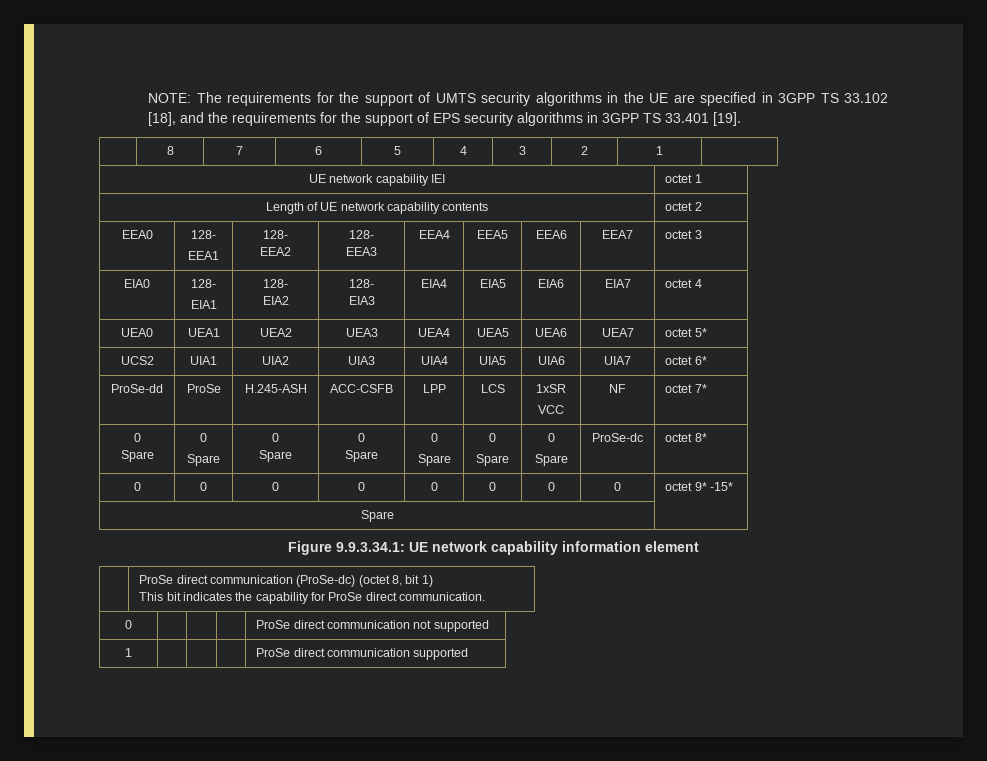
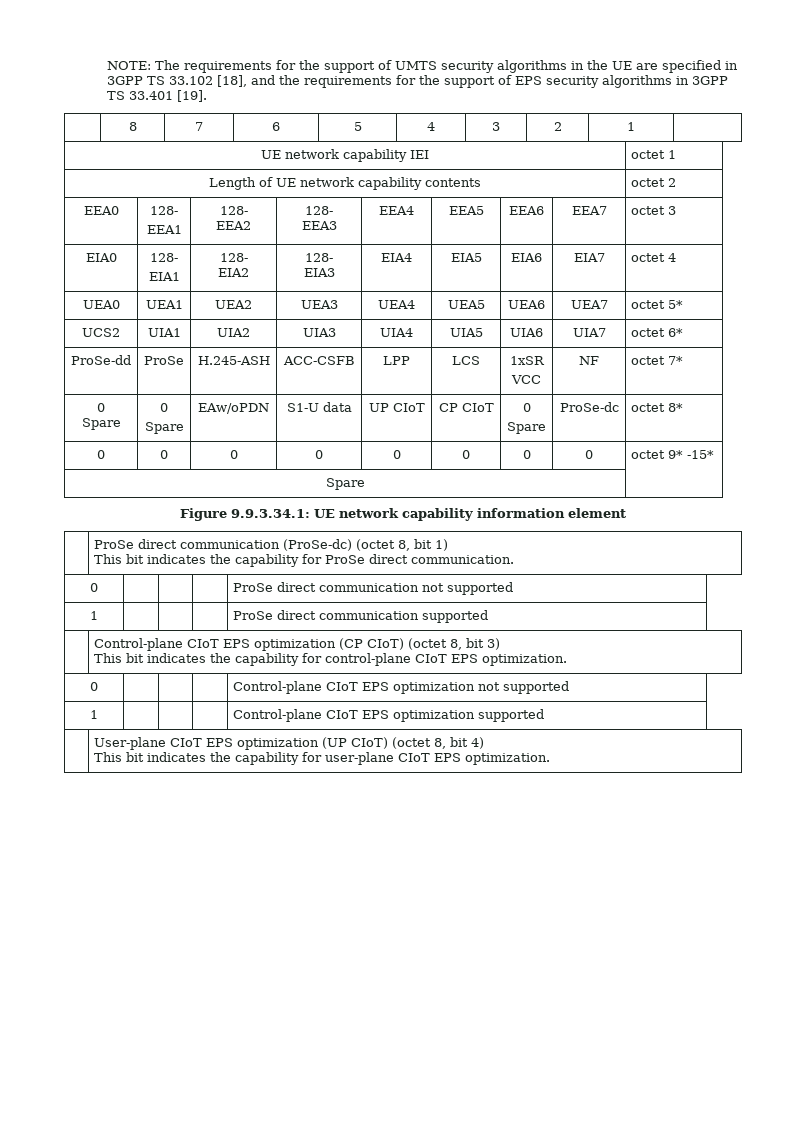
[272,433,279,442] [259,450,292,462] [358,433,365,442] [345,450,378,462] [430,433,438,442] [417,454,451,466] [489,433,497,442] [476,454,510,466] 0 // Spare | 0 // Spare | 0 // Spare | 0 // Spare -> [198,403,269,414] [286,402,352,412] [368,403,425,412] [438,403,494,412] EAw/oPDN | S1-U data | UP CIoT | CP CIoT
(469, 654) none -> [94,638,501,651] [94,653,568,666] [90,682,98,691] [233,681,570,694] [90,710,98,719] [233,709,545,722] [94,737,485,750] [94,752,551,765] // | Control-plane CIoT EPS optimization (CP CIoT) (octet 8, bit 3) // This bit indicates the capability for control-plane CIoT EPS optimization. // 0 | | | | Control-plane CIoT EPS optimization not supported // 1 | | | | Control-plane CIoT EPS optimization supported // | User-plane CIoT EPS optimization (UP CIoT) (octet 8, bit 4) // This bit indicates the capability for user-plane CIoT EPS optimization.

